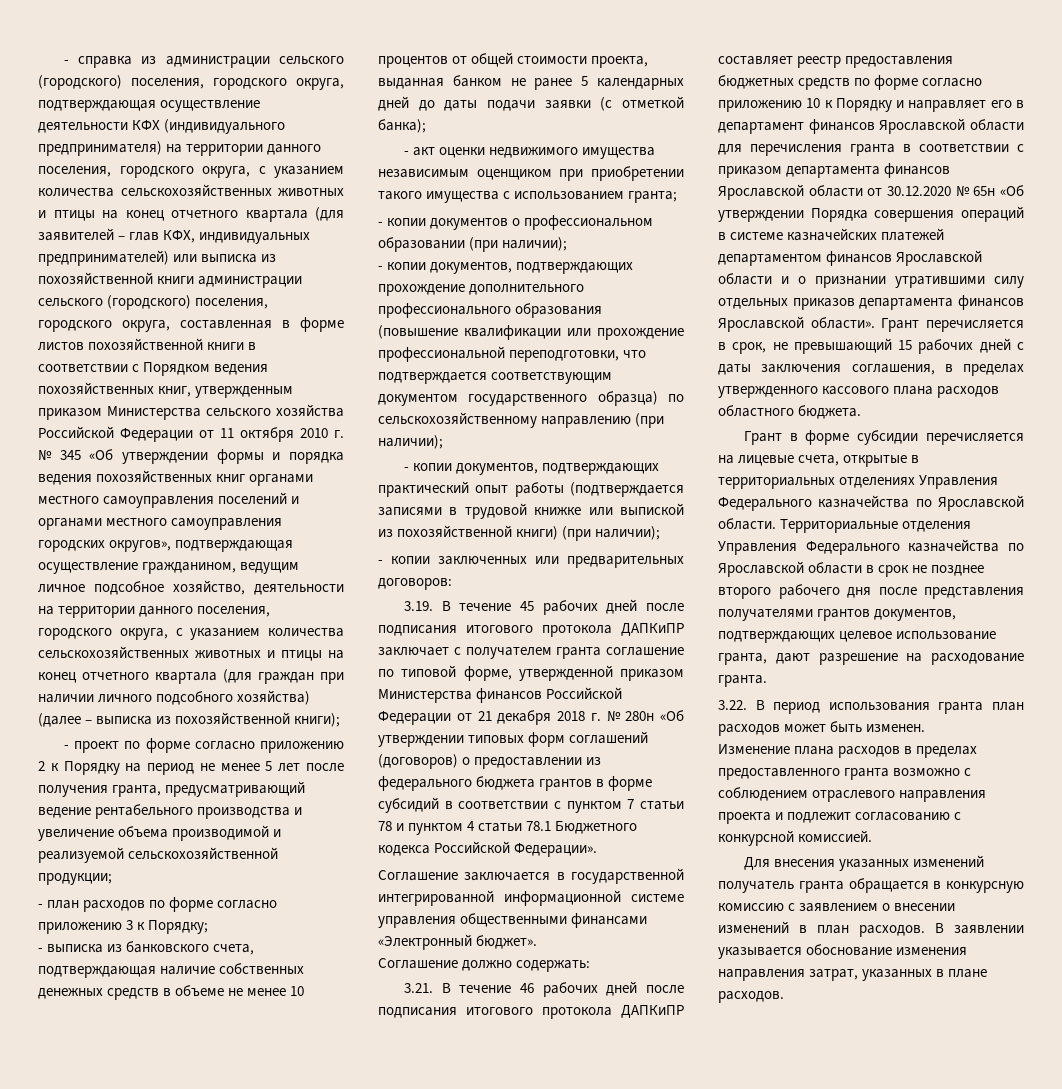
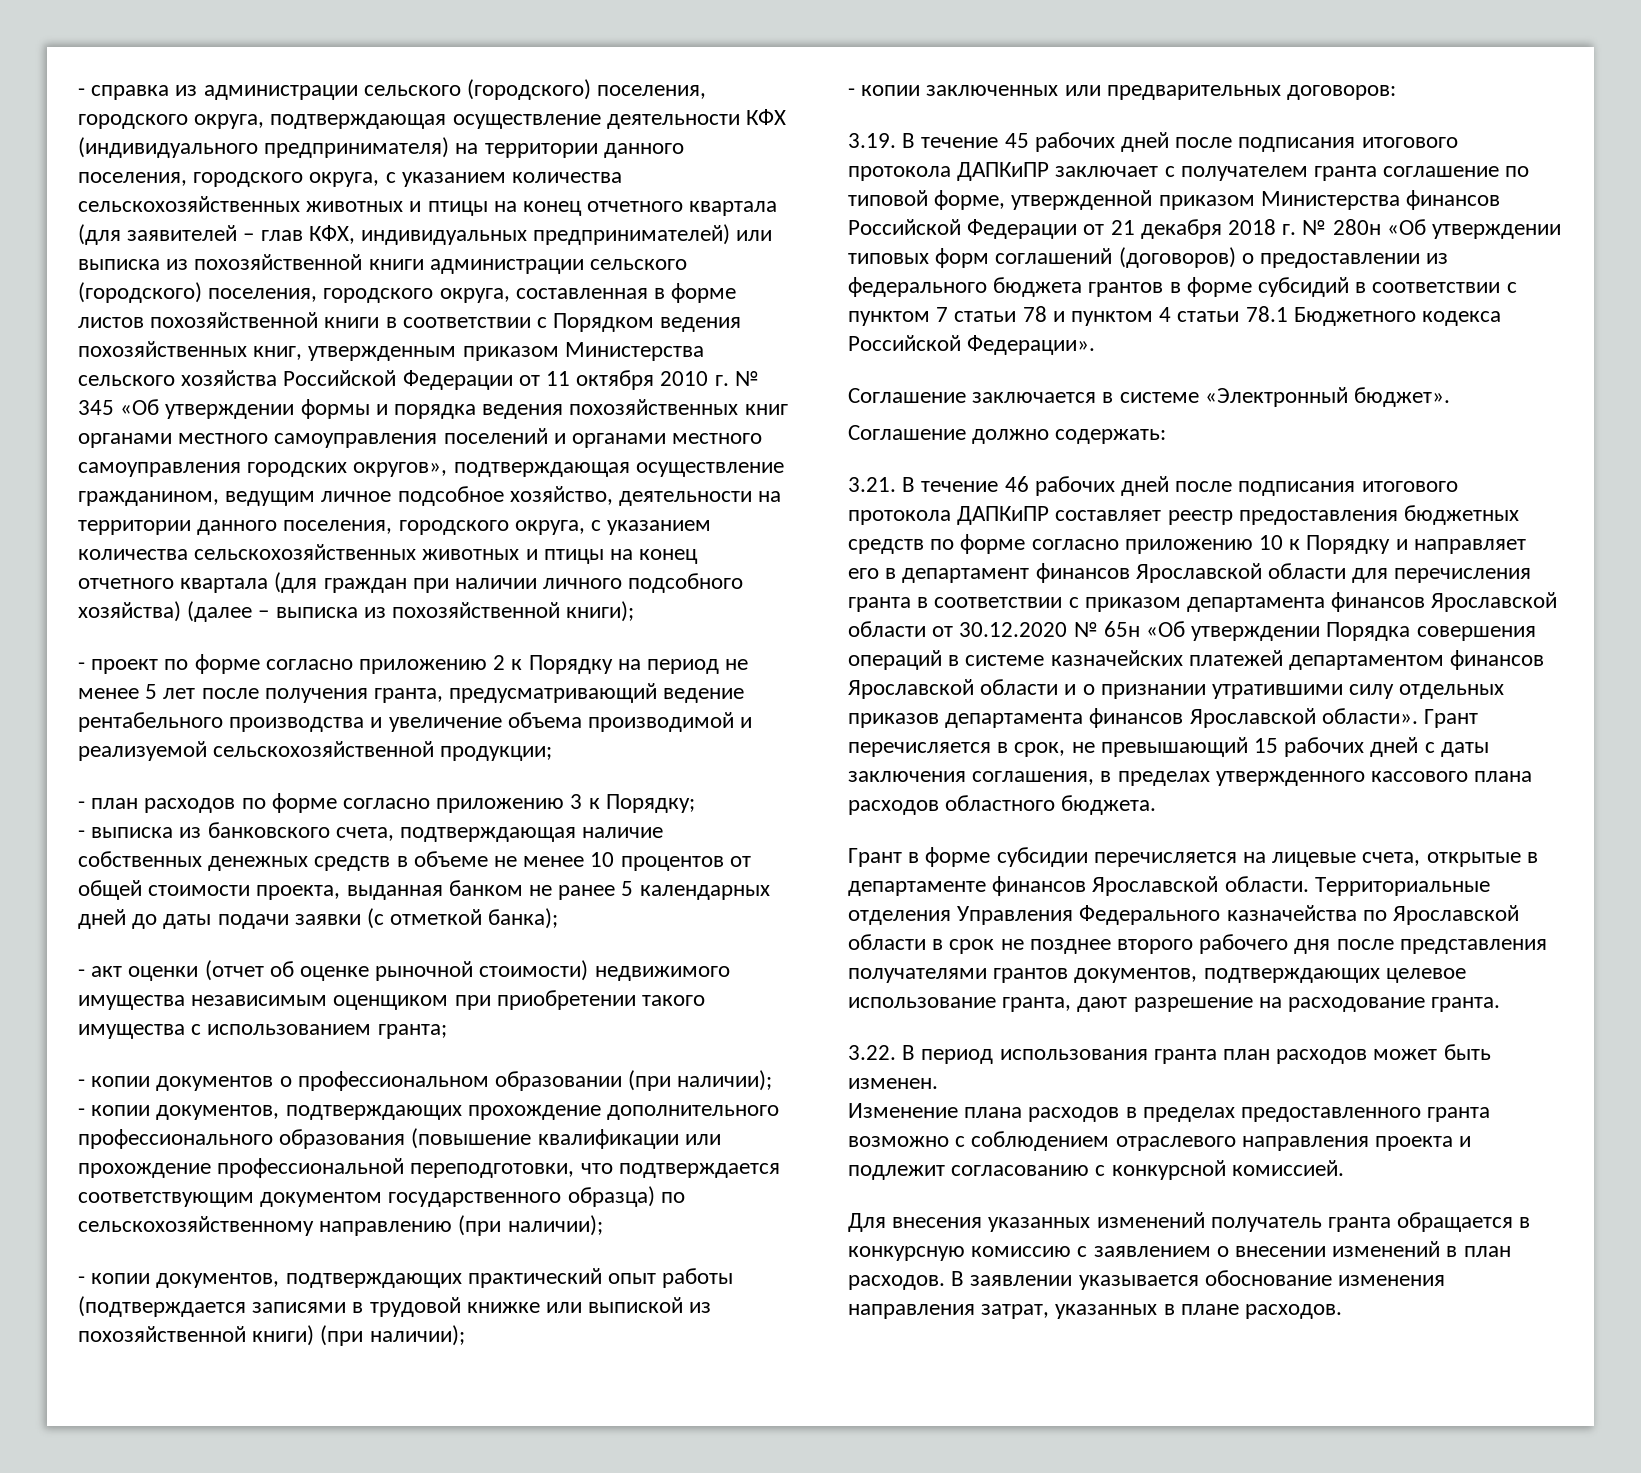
(485, 152) none -> [204,960,589,981] (отчет об оценке рыночной стоимости)
[571,868,684,884] [378,890,684,906] [378,913,648,928] государственной интегрированной информационной системе управления общественными финансами -> [1119,392,1199,403] системе
[718,475,999,489] [718,495,932,511] территориальных отделениях Управления Федерального казначейства по -> [848,876,1087,896] департаменте финансов

